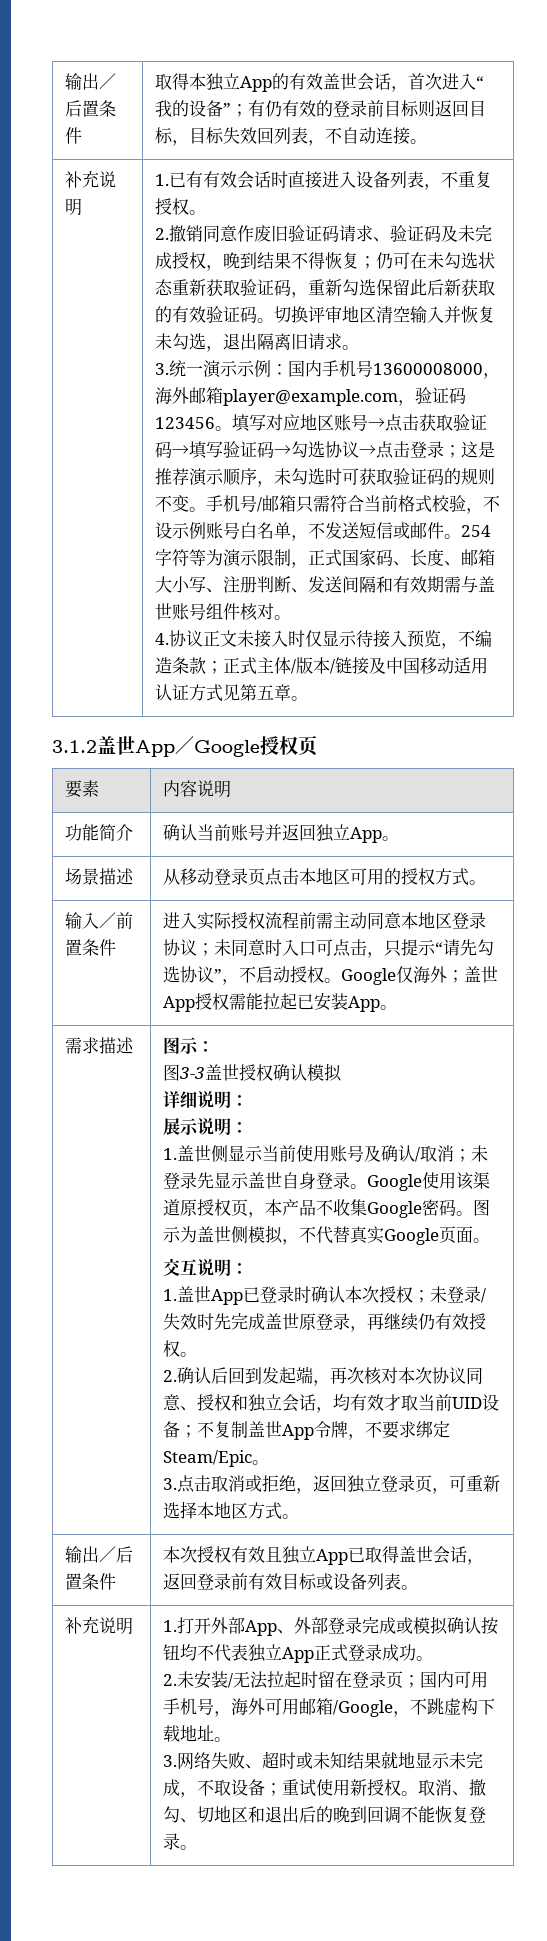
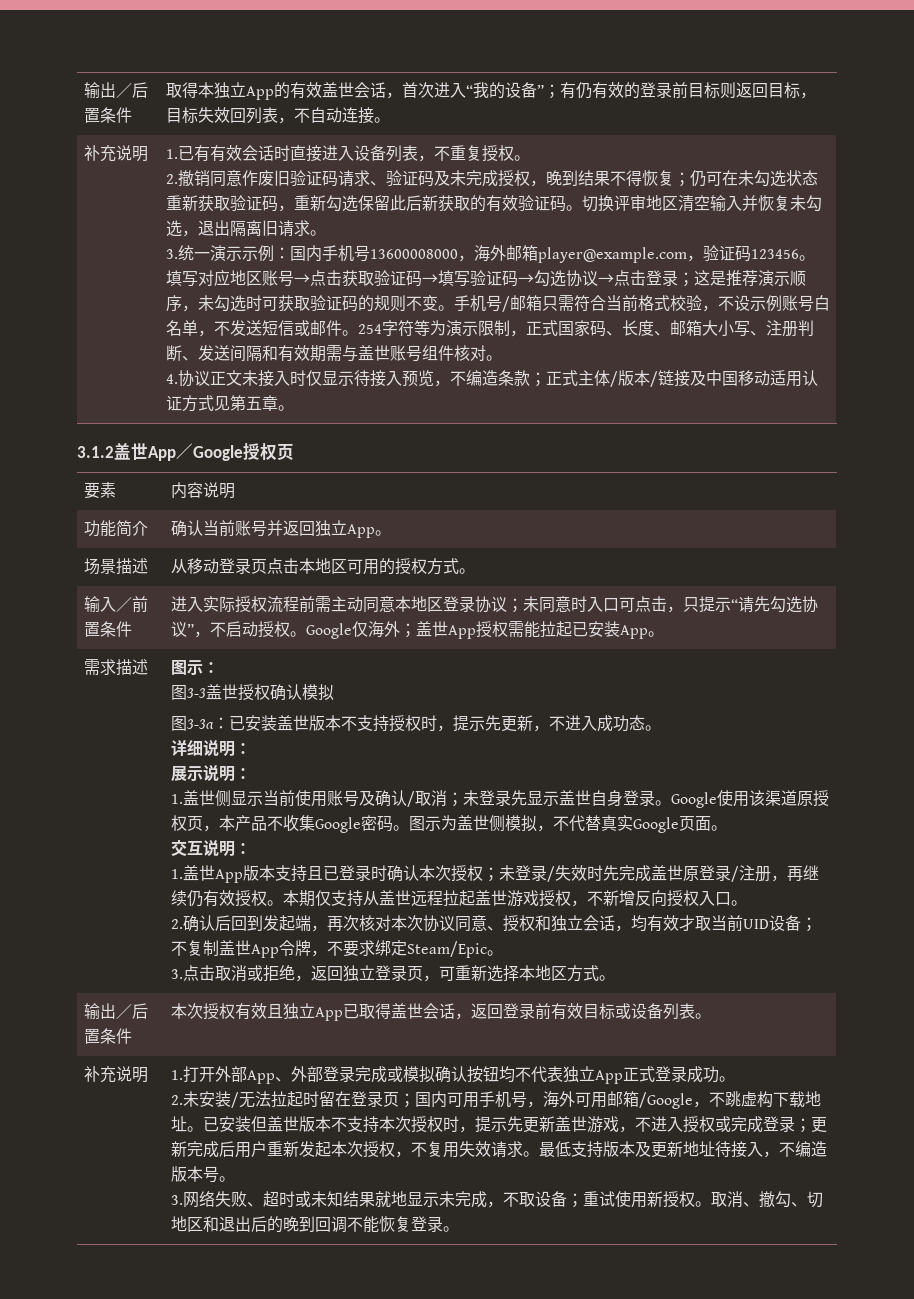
(343, 1072) none -> [170,715,661,732] // 图3-3a：已安装盖世版本不支持授权时，提示先更新，不进入成功态。
(244, 1297) none -> [242,865,323,882] 版本支持且
(351, 1321) none -> [730,865,771,882] /注册
(198, 1354) none -> [282,890,747,907] 本期仅支持从盖世远程拉起盖世游戏授权，不新增反向授权入口。
(232, 1739) none -> [202,1116,827,1133] [170,1141,827,1158] [170,1166,235,1183] 已安装但盖世版本不支持本次授权时，提示先更新盖世游戏，不进入授权或完成登录；更新完成后用户重新发起本次授权，不复用失效请求。最低支持版本及更新地址待接入，不编造版本号。

